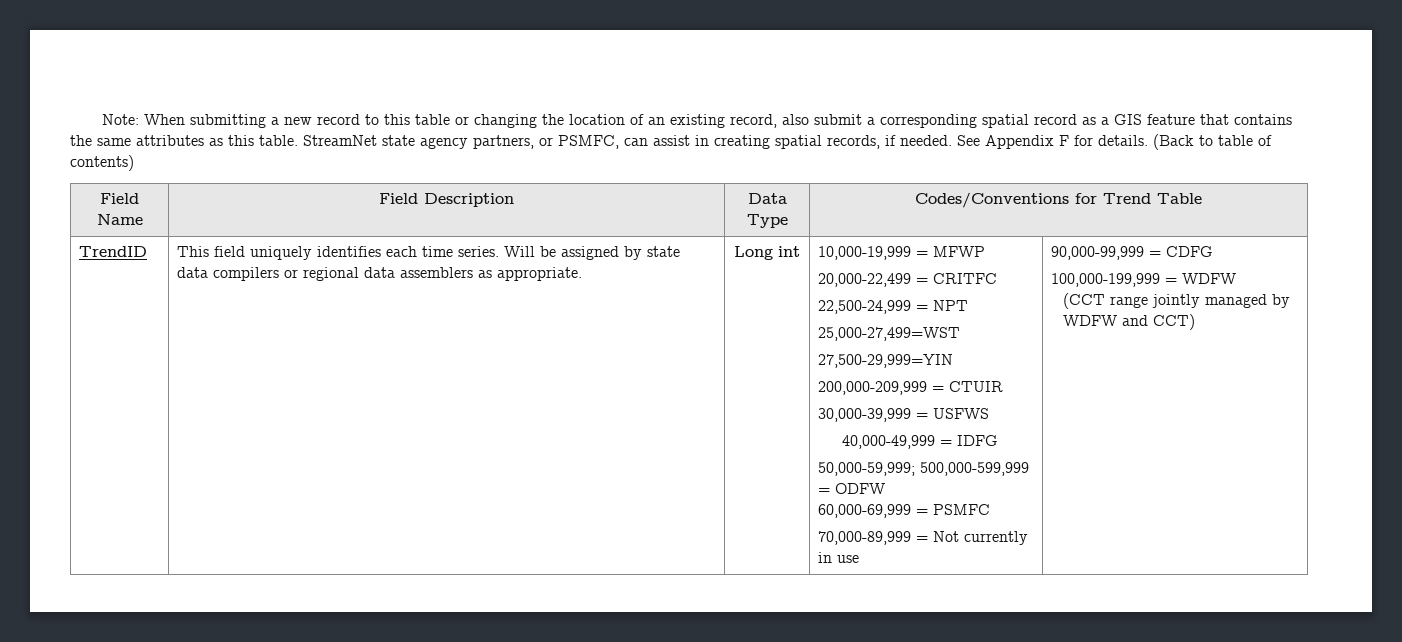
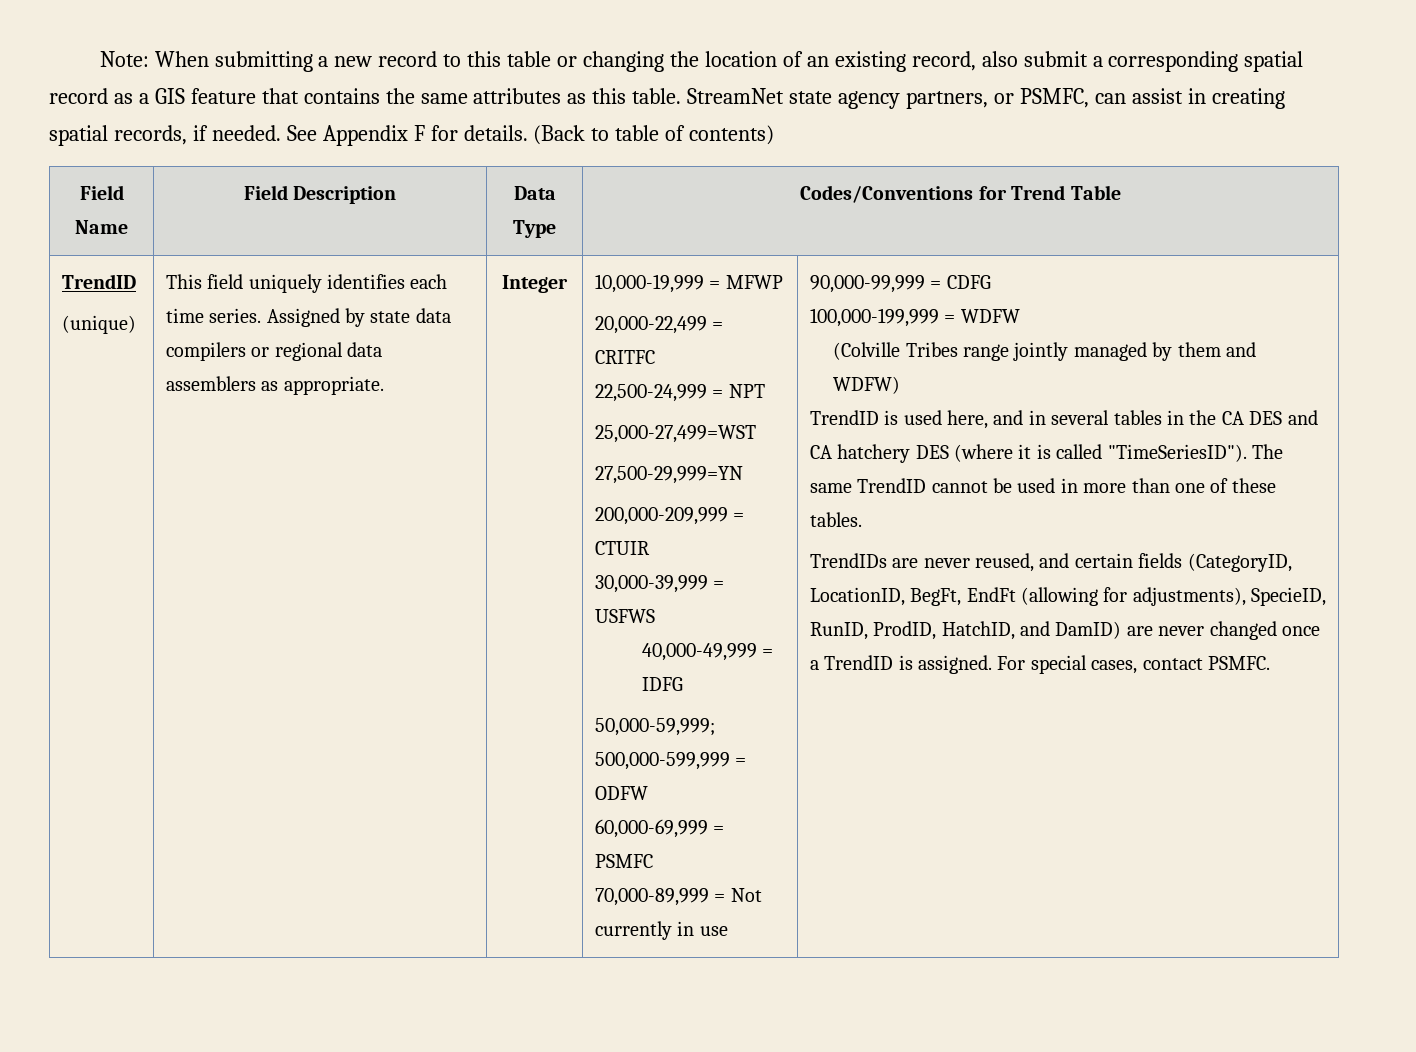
(148, 251) none -> [61,315,136,334] // (unique)
[504,246,620,260] Will be assigned -> [266,308,340,327] Assigned
[734,246,800,260] Long int -> [502,275,568,293] Integer
[818,354,954,368] 27,500-29,999=YIN -> [594,466,743,484] 27,500-29,999=YN
[1063,293,1106,309] (CCT -> [833,342,958,360] (Colville Tribes
[1063,314,1196,330] WDFW and CCT) -> [1177,342,1257,357] [833,376,901,394] [809,410,1318,429] [809,444,1283,463] [809,478,1276,493] [809,512,862,527] [809,553,1292,572] [809,587,1327,606] [809,621,1320,640] [809,655,1270,674] them and WDFW) // TrendID is used here, and in several tables in the CA DES and CA hatchery DES (where it is called "TimeSeriesID"). The same TrendID cannot be used in more than one of these tables. // TrendIDs are never reused, and certain fields (CategoryID, LocationID, BegFt, EndFt (allowing for adjustments), SpecieID, RunID, ProdID, HatchID, and DamID) are never changed once a TrendID is assigned. For special cases, contact PSMFC.

